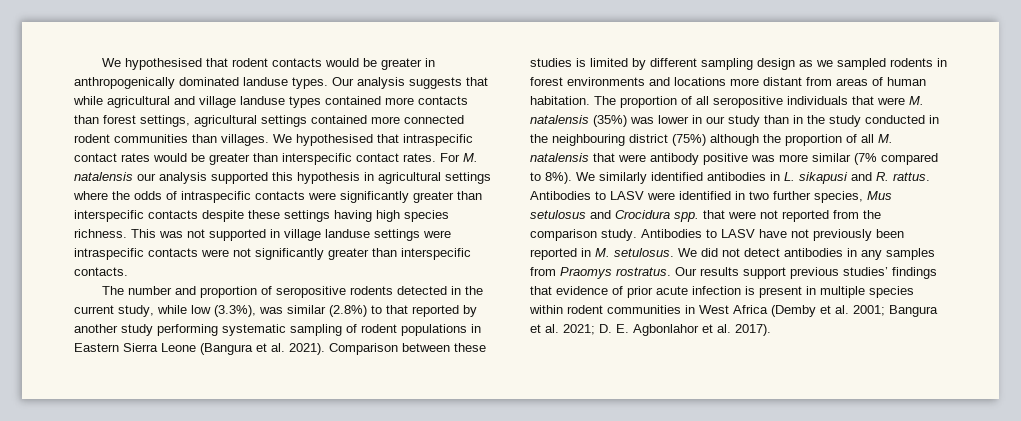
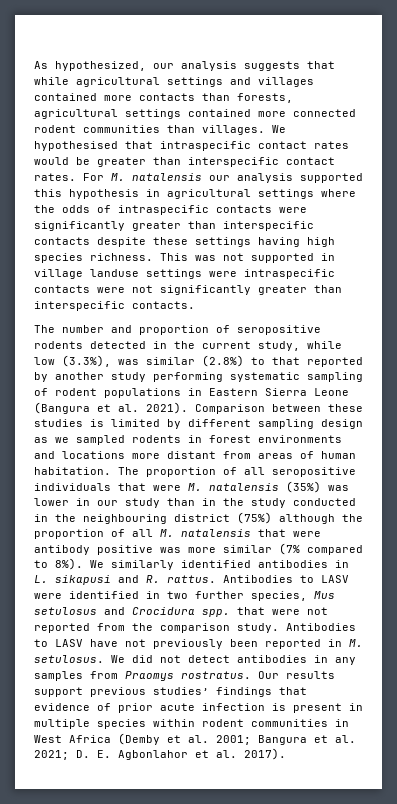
[102,58,436,70] [74,77,354,89] We hypothesised that rodent contacts would be greater in anthropogenically dominated landuse types. Our -> [34,61,174,71] As hypothesized, our
[174,96,321,108] and village landuse types -> [167,77,314,87] settings and villages
[103,115,190,127] forest settings, -> [237,93,293,103] forests,

